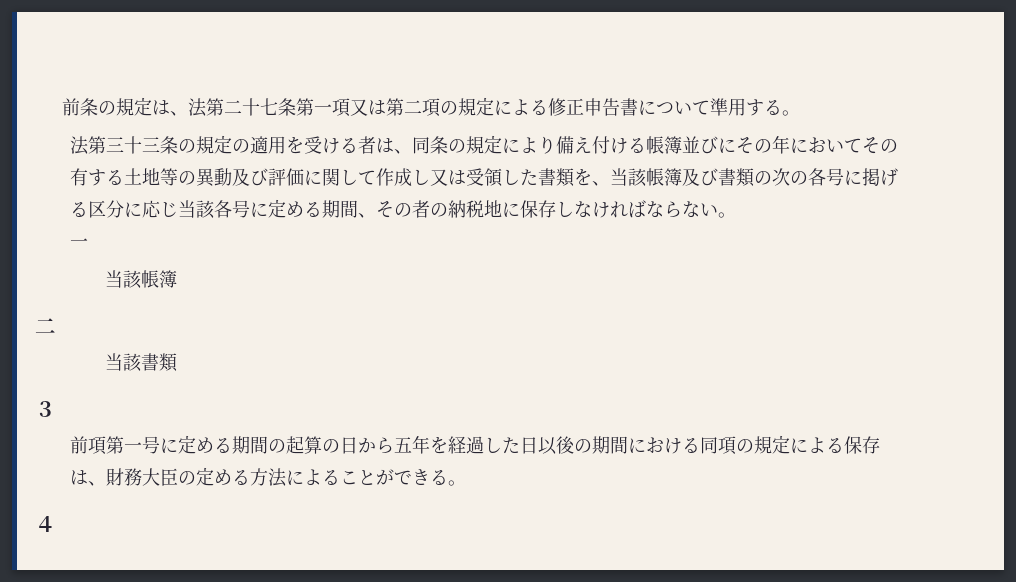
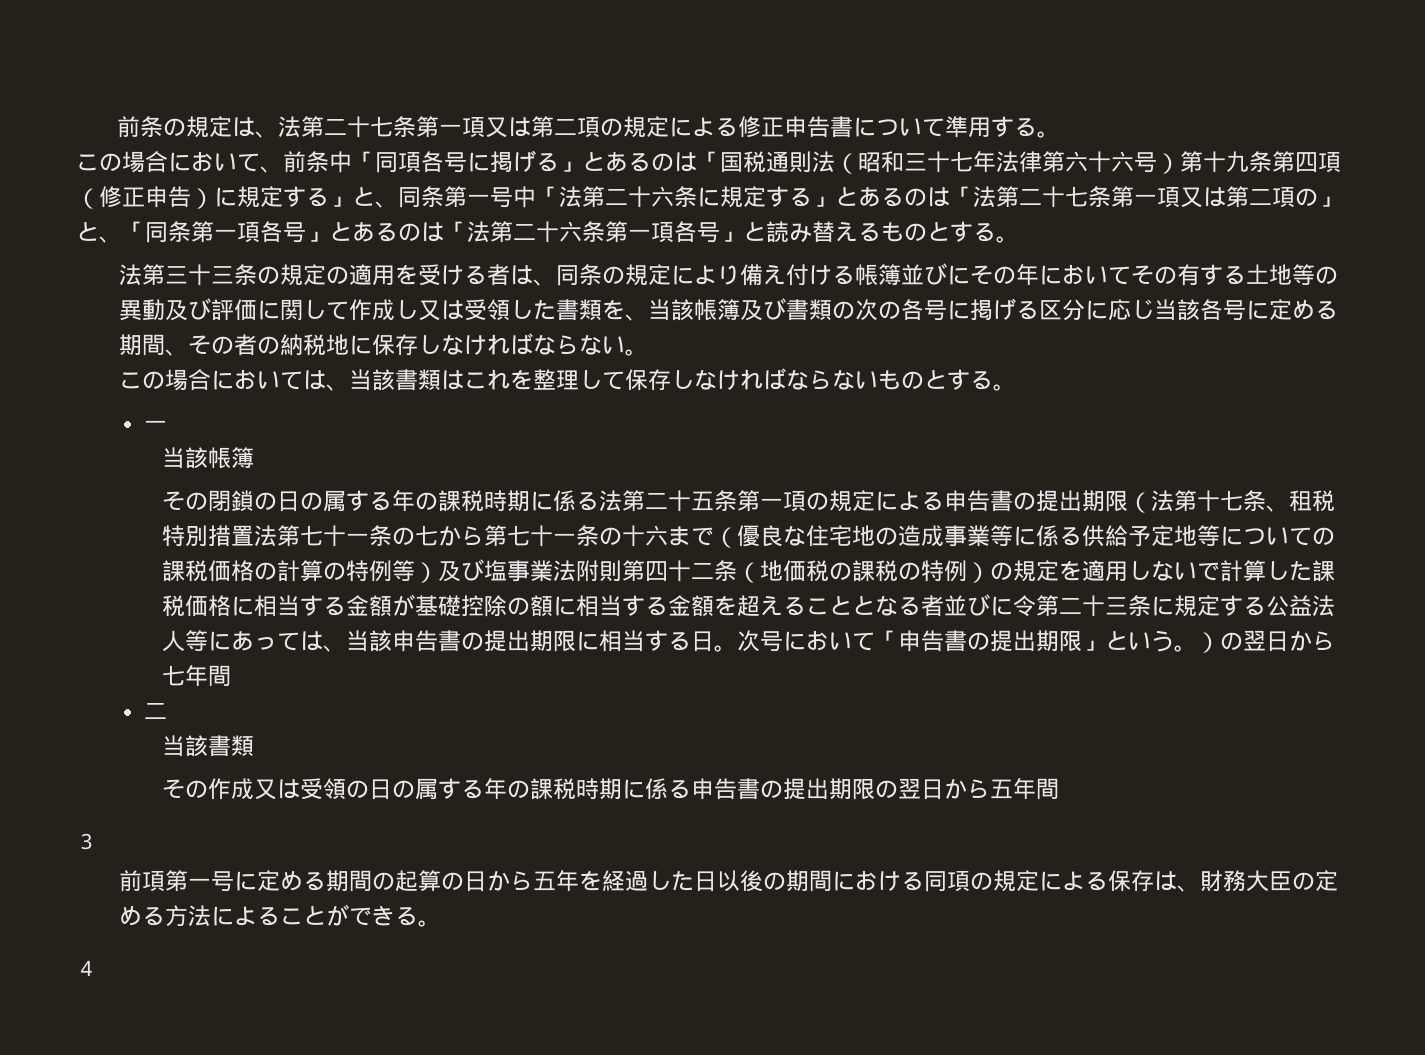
(801, 113) none -> [76,150,1341,174] [76,186,1341,209] [76,221,1019,243] // この場合において、前条中「同項各号に掲げる」とあるのは「国税通則法（昭和三十七年法律第六十六号）第十九条第四項（修正申告）に規定する」と、同条第一号中「法第二十六条に規定する」とあるのは「法第二十七条第一項又は第二項の」と、「同条第一項各号」とあるのは「法第二十六条第一項各号」と読み替えるものとする。
[70,238,89,248] [105,270,178,289] [35,318,56,334] [105,353,179,372] 一 // 当該帳簿 // 二 // 当該書類 -> [119,368,1017,391] [143,420,167,431] [162,447,255,469] [162,490,1336,513] [162,525,1336,548] [162,559,1336,583] [162,594,1336,617] [162,630,1336,653] [162,665,232,687] [143,703,167,719] [162,735,255,757] [162,778,1060,800] この場合においては、当該書類はこれを整理して保存しなければならないものとする。 // 一 // 当該帳簿 // その閉鎖の日の属する年の課税時期に係る法第二十五条第一項の規定による申告書の提出期限（法第十七条、租税特別措置法第七十一条の七から第七十一条の十六まで（優良な住宅地の造成事業等に係る供給予定地等についての課税価格の計算の特例等）及び塩事業法附則第四十二条（地価税の課税の特例）の規定を適用しないで計算した課税価格に相当する金額が基礎控除の額に相当する金額を超えることとなる者並びに令第二十三条に規定する公益法人等にあっては、当該申告書の提出期限に相当する日。次号において「申告書の提出期限」という。）の翌日から七年間 // 二 // 当該書類 // その作成又は受領の日の属する年の課税時期に係る申告書の提出期限の翌日から五年間

